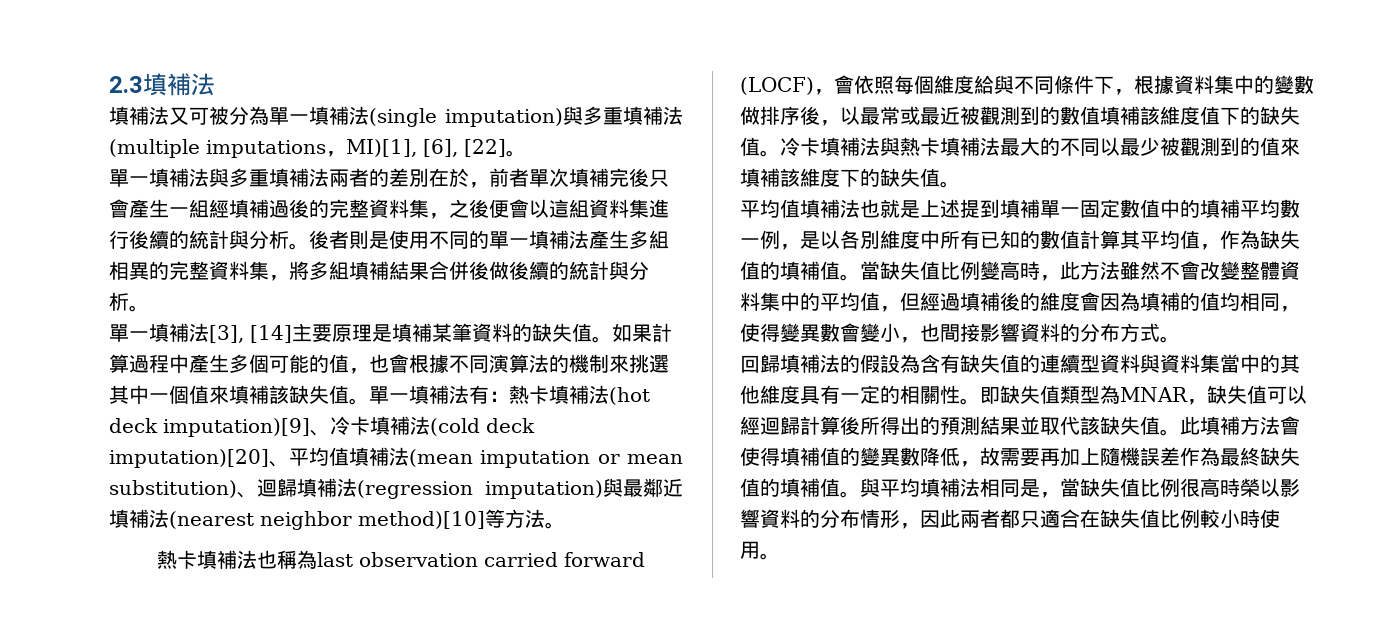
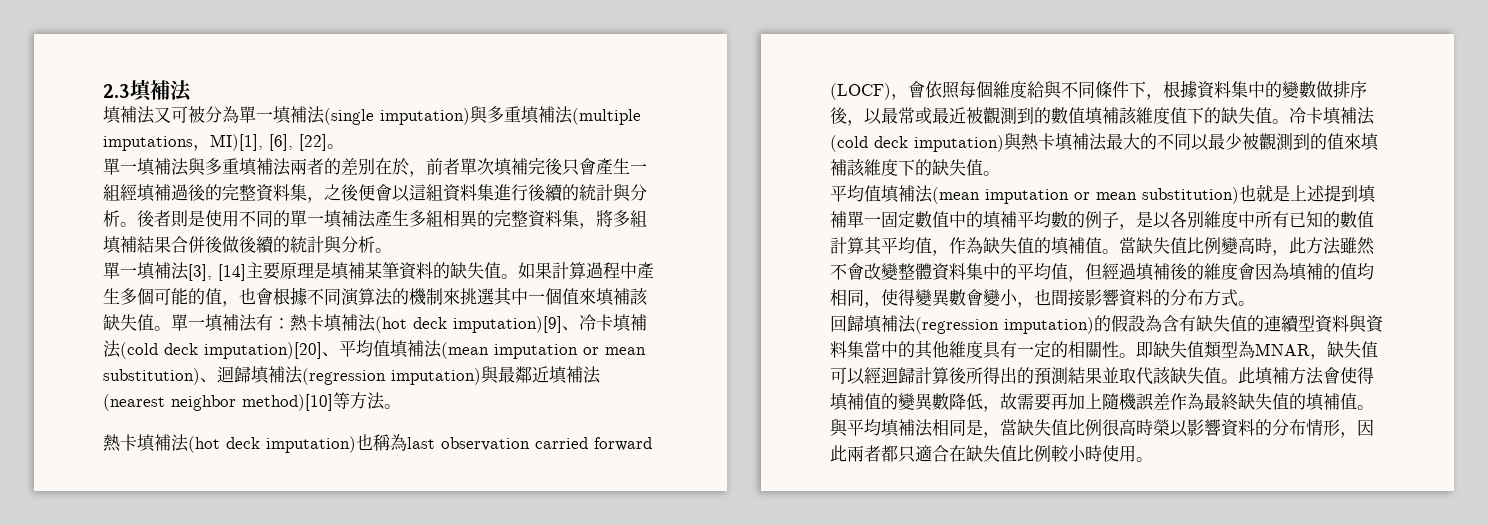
(258, 559) none -> [188,436,356,453] (hot deck imputation)
(880, 146) none -> [830,135,1004,152] (cold deck imputation)
(860, 208) none -> [932,187,1239,204] (mean imputation or mean substitution)
[740,230,780,249] 一例 -> [1068,211,1119,228] 的例子
(840, 363) none -> [915,317,1094,334] (regression imputation)

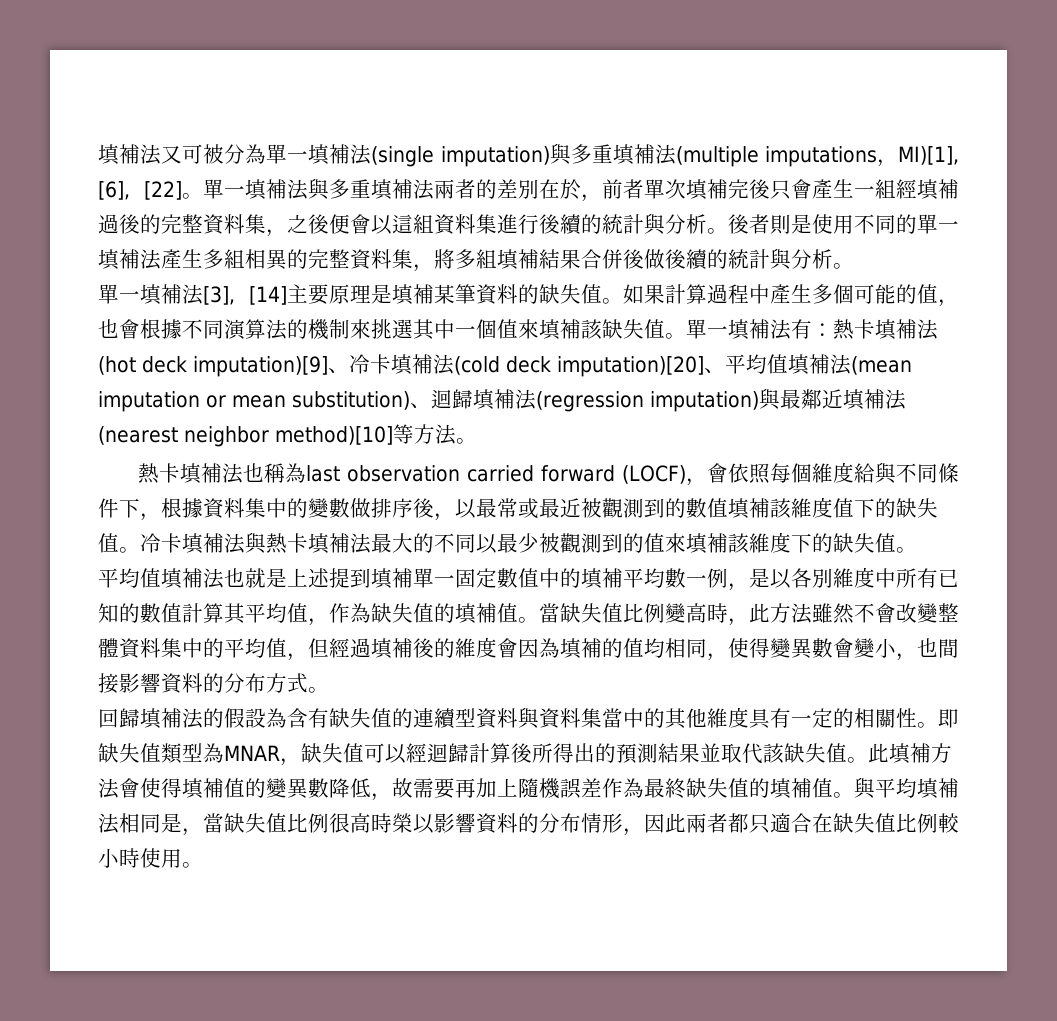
[103,79,192,102] 2.3填補法 // -> (98, 154) none
(344, 146) // -> (203, 196) none
[188,436,356,453] (hot deck imputation) -> (243, 473) none
[830,135,1004,152] (cold deck imputation) -> (245, 543) none
[932,187,1239,204] (mean imputation or mean substitution) -> (224, 578) none
[1068,211,1119,228] 的例子 -> [686,568,728,588] 一例
[915,317,1094,334] (regression imputation) -> (203, 718) none

